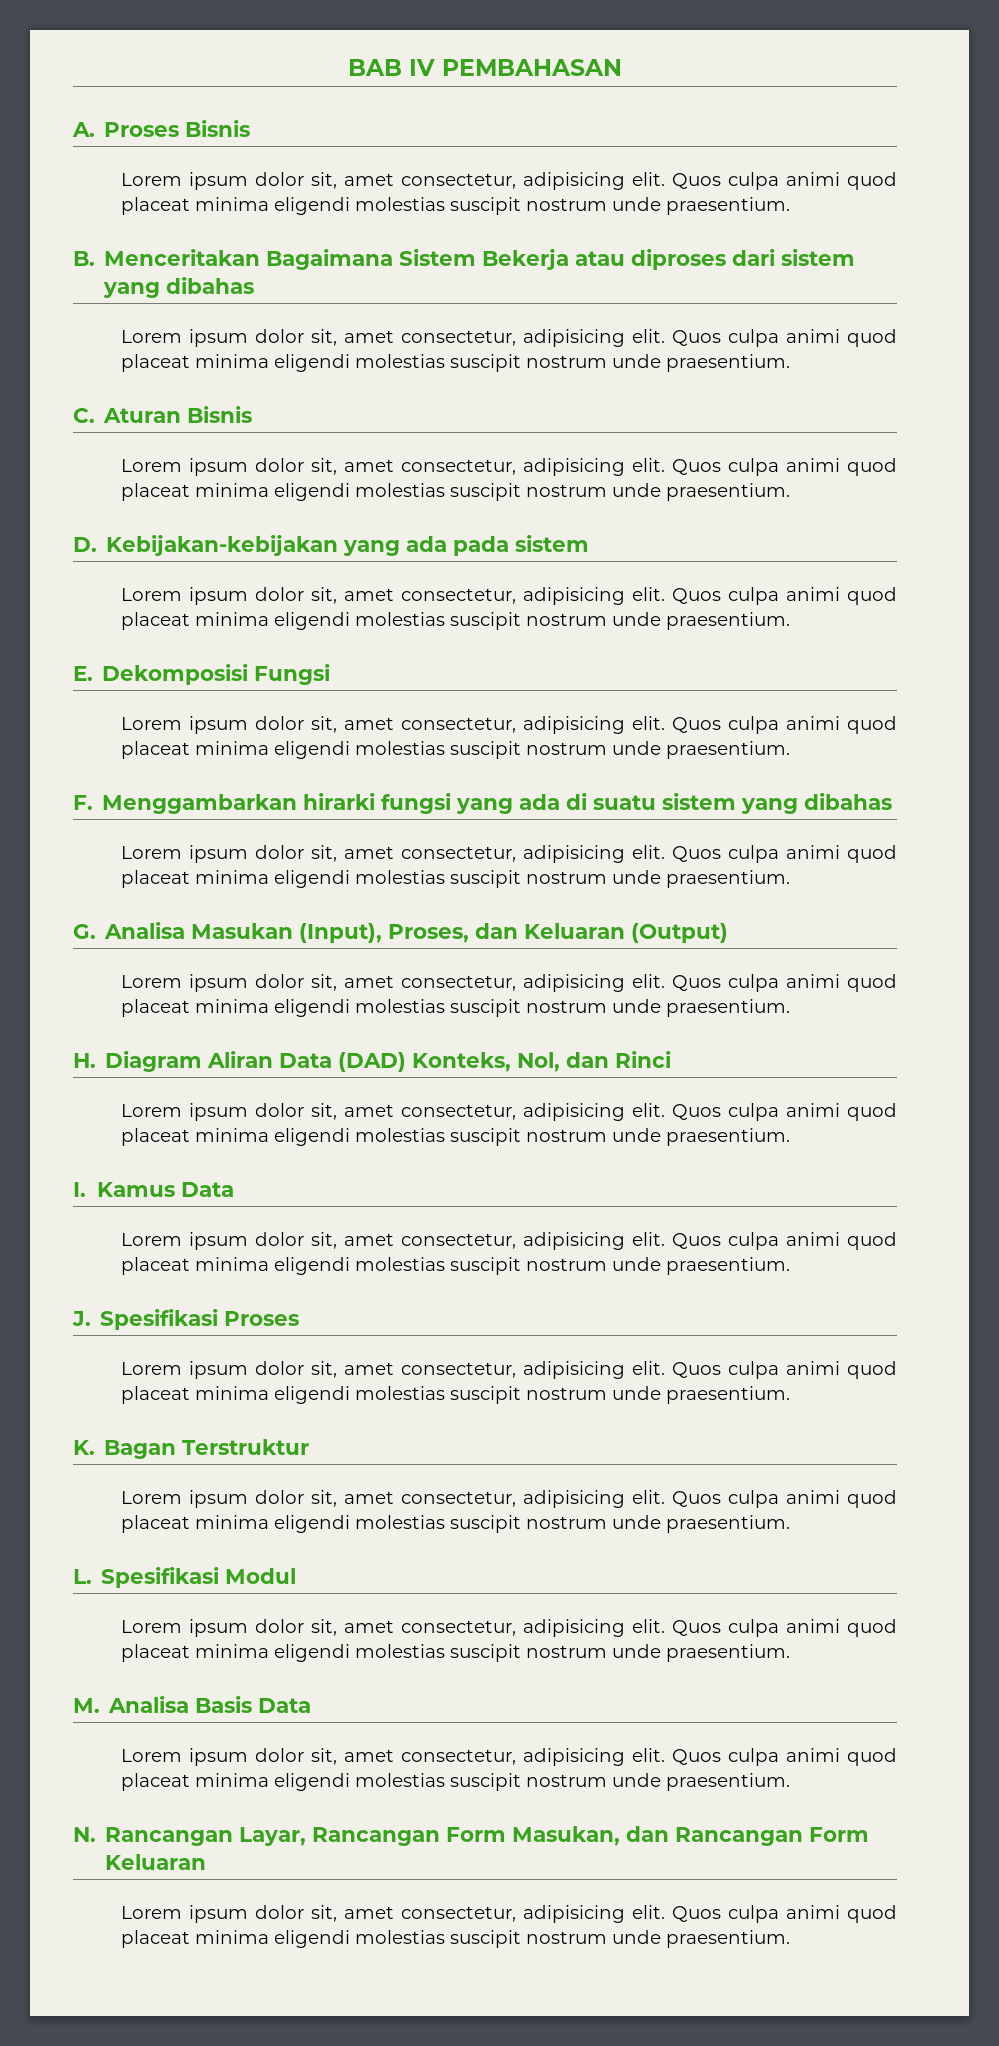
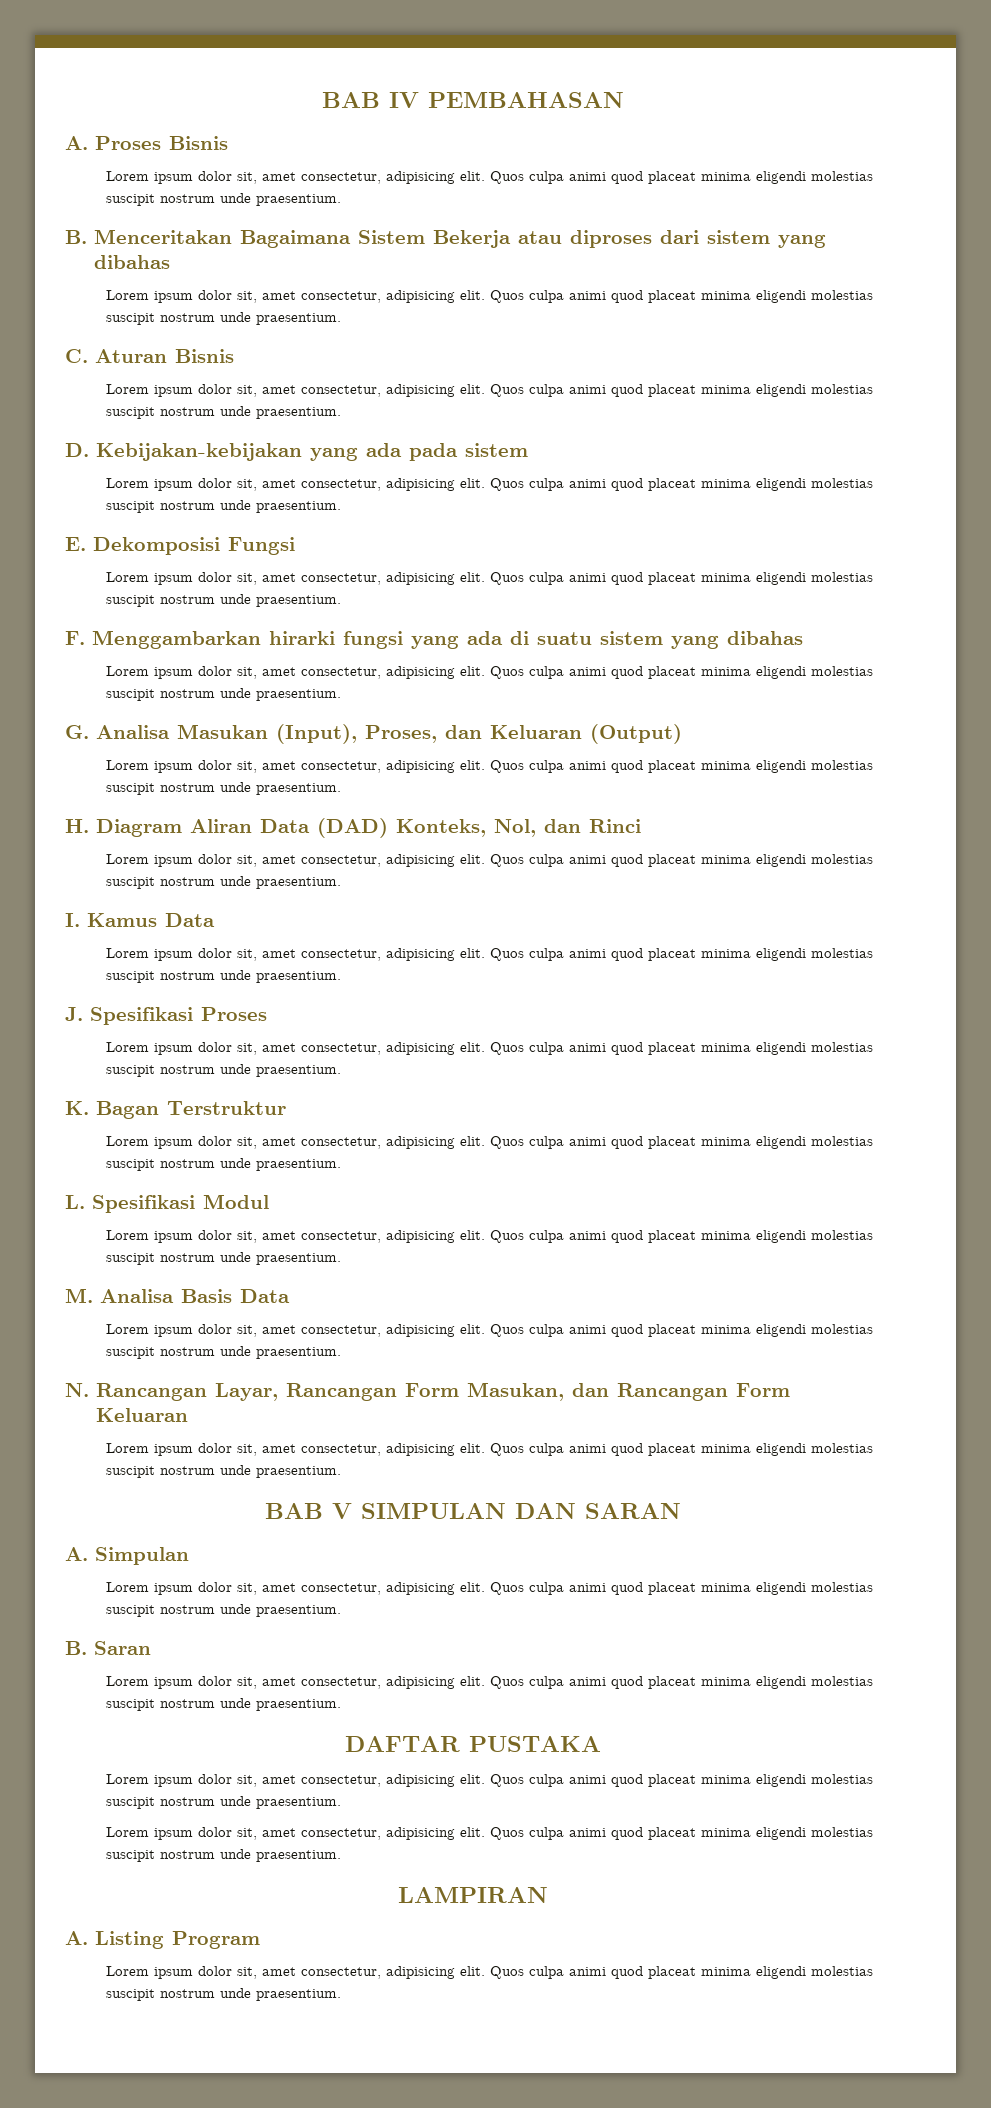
(790, 1939) none -> [264,1503,681,1519] [65,1547,190,1565] [105,1582,873,1595] [105,1604,341,1617] [65,1641,152,1655] [105,1676,873,1689] [105,1698,341,1711] [344,1736,601,1752] [105,1774,873,1787] [105,1796,341,1809] [105,1827,873,1840] [105,1849,341,1862] [397,1887,548,1903] [65,1931,261,1949] [105,1966,873,1979] [105,1988,341,2001] // BAB V SIMPULAN DAN SARAN // A. Simpulan // Lorem ipsum dolor sit, amet consectetur, adipisicing elit. Quos culpa animi quod placeat minima eligendi molestias suscipit nostrum unde praesentium. // B. Saran // Lorem ipsum dolor sit, amet consectetur, adipisicing elit. Quos culpa animi quod placeat minima eligendi molestias suscipit nostrum unde praesentium. // DAFTAR PUSTAKA // Lorem ipsum dolor sit, amet consectetur, adipisicing elit. Quos culpa animi quod placeat minima eligendi molestias suscipit nostrum unde praesentium. // Lorem ipsum dolor sit, amet consectetur, adipisicing elit. Quos culpa animi quod placeat minima eligendi molestias suscipit nostrum unde praesentium. // LAMPIRAN // A. Listing Program // Lorem ipsum dolor sit, amet consectetur, adipisicing elit. Quos culpa animi quod placeat minima eligendi molestias suscipit nostrum unde praesentium.

